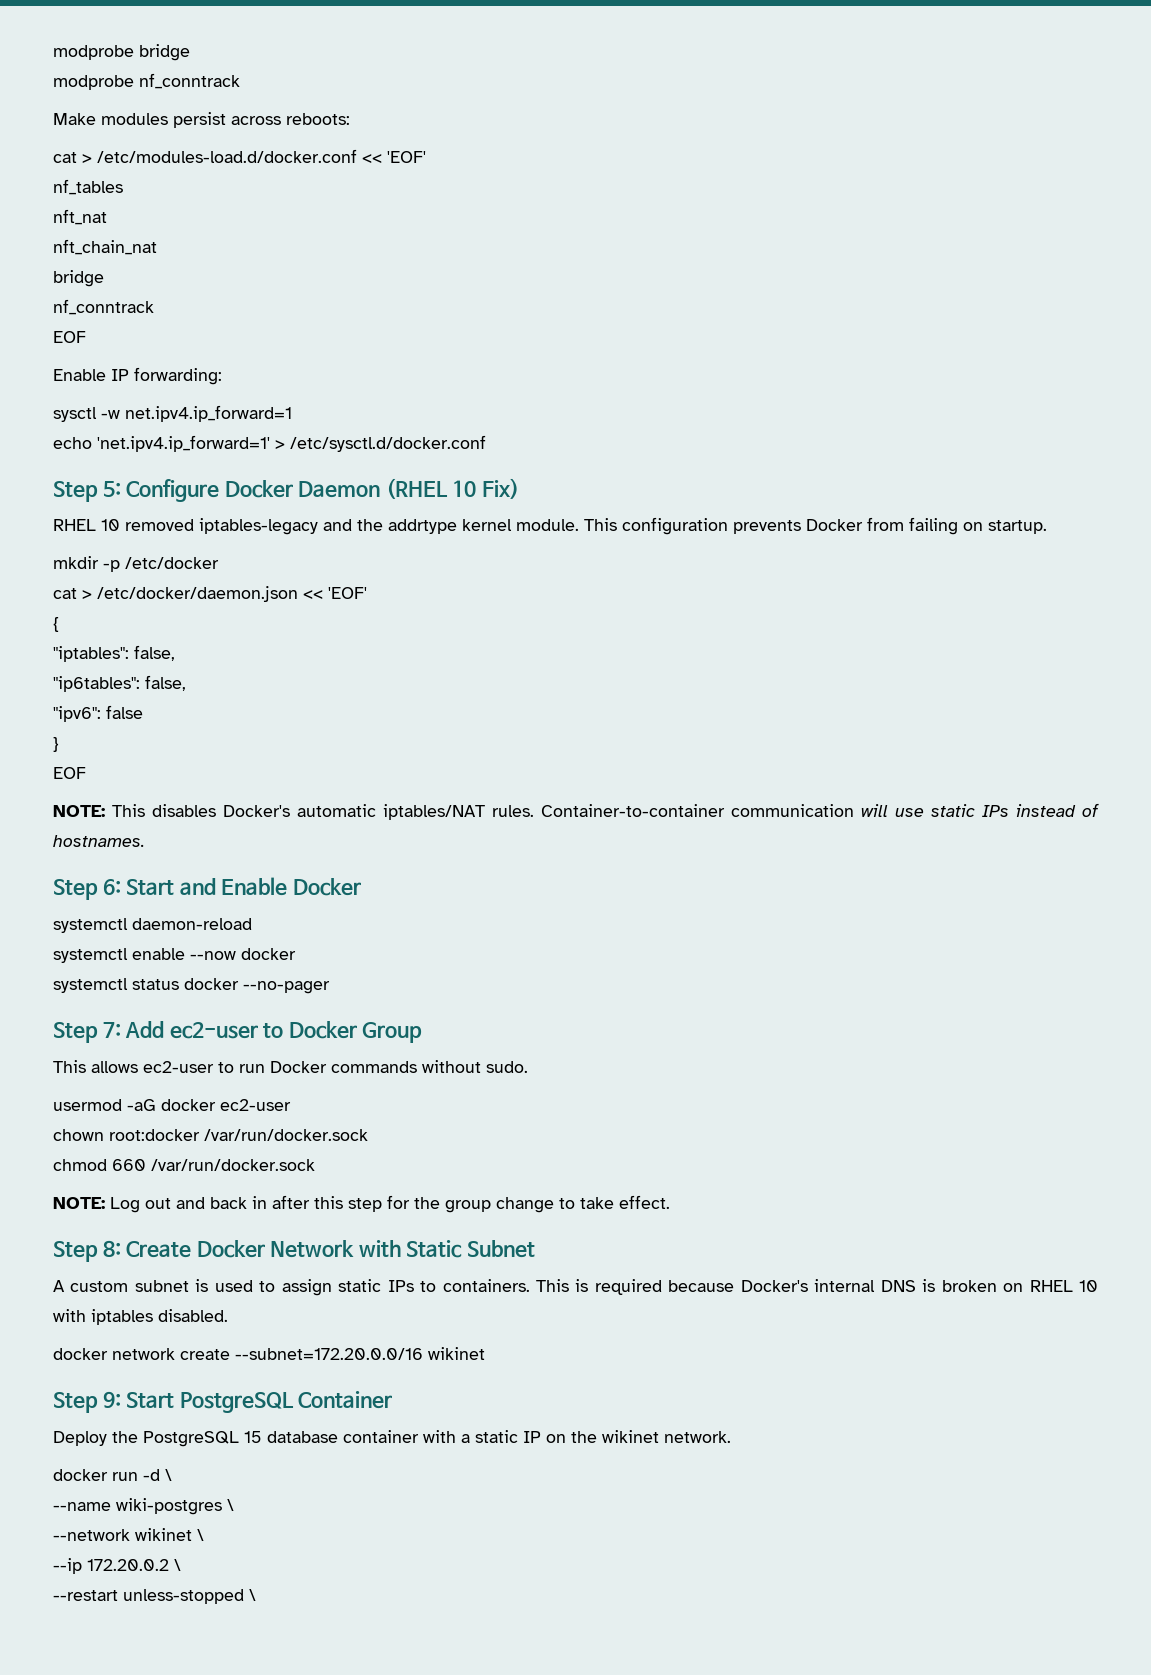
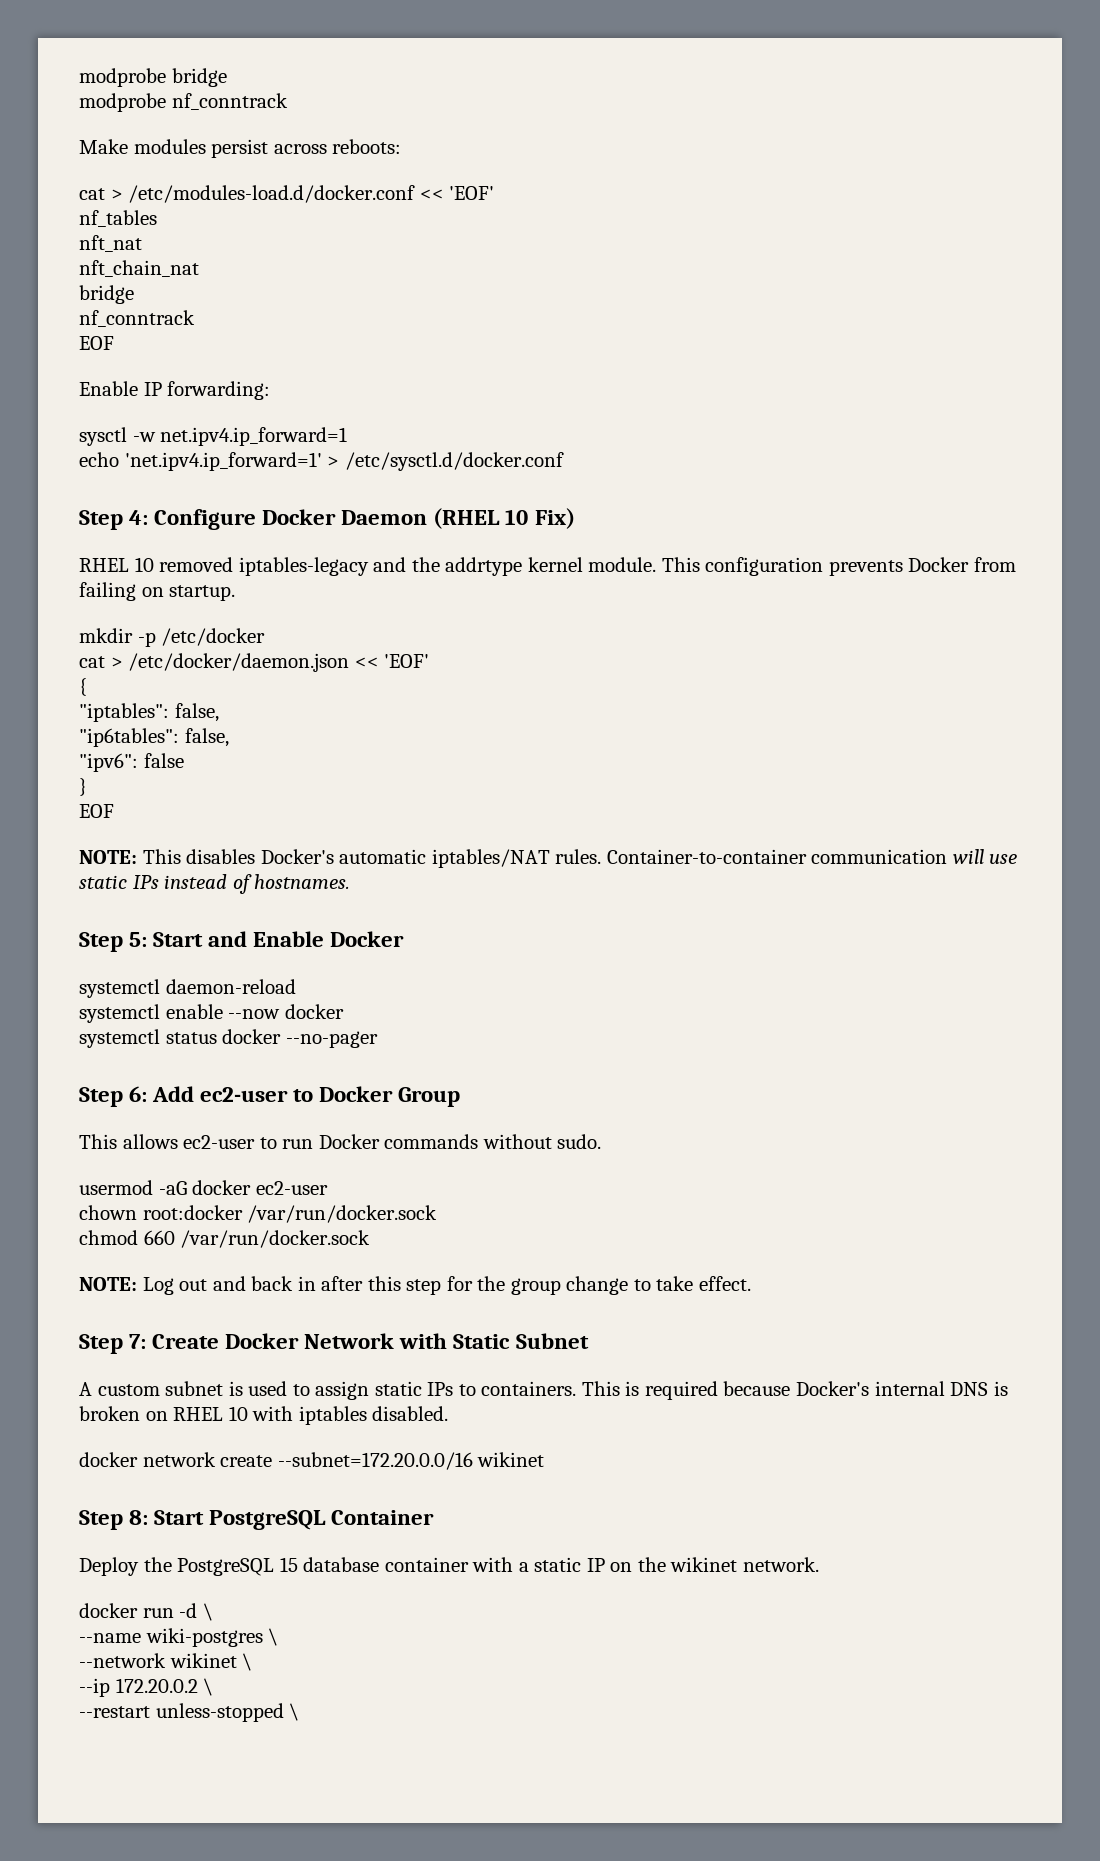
[102,481,121,497] 5: -> [129,510,149,525] 4:
[102,879,121,895] 6: -> [129,932,148,947] 5:
[102,1022,121,1038] 7: -> [129,1086,148,1102] 6:
[102,1240,121,1257] 8: -> [129,1334,147,1349] 7:
[102,1391,121,1408] 9: -> [129,1510,149,1525] 8:

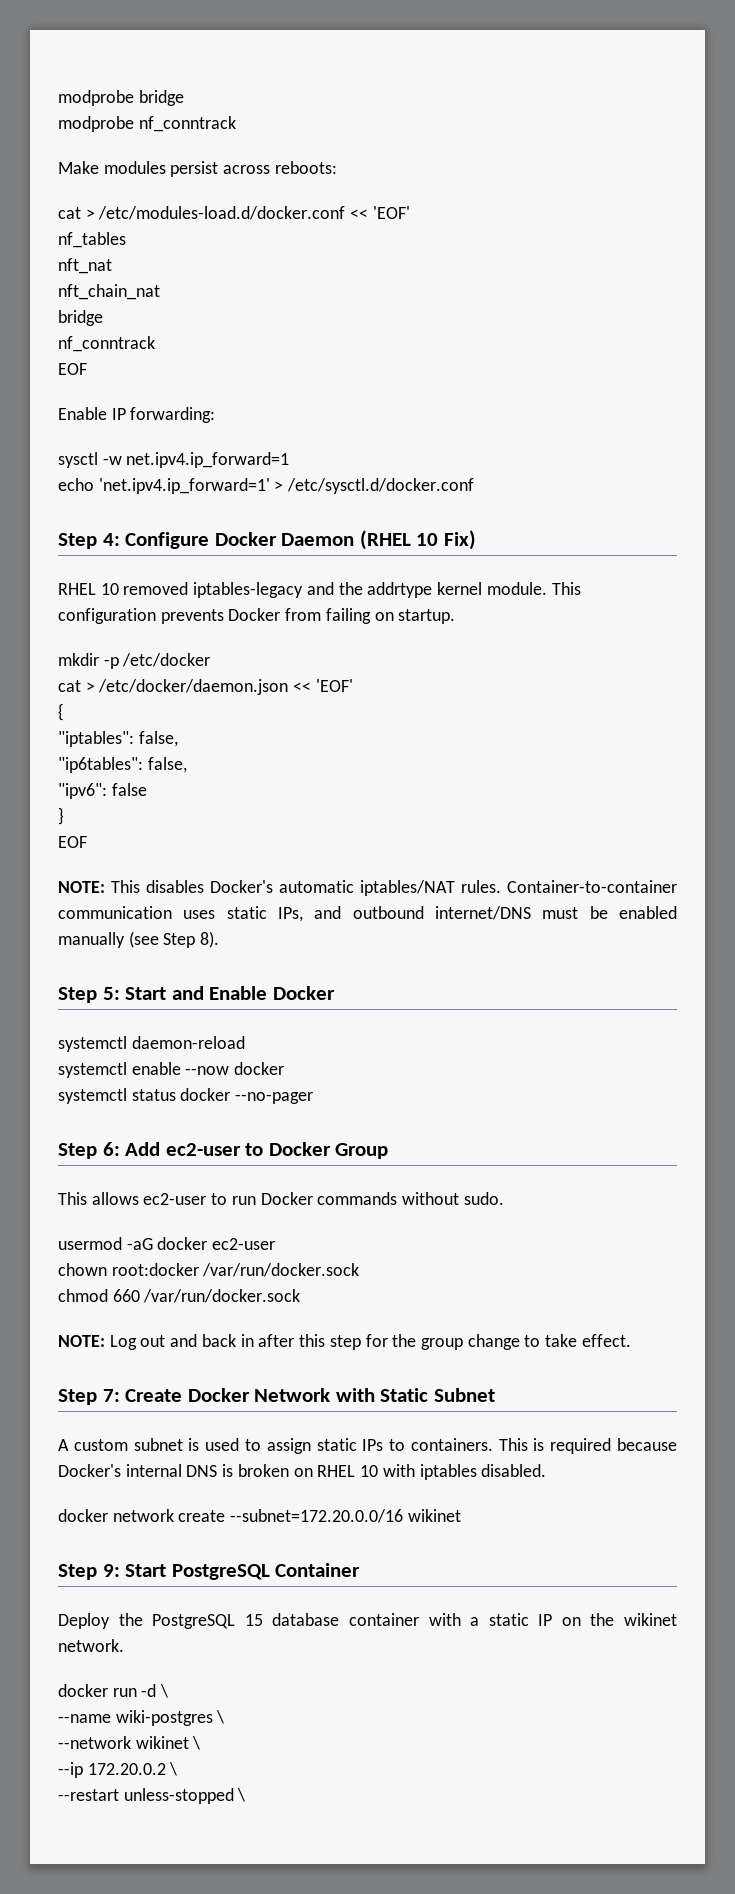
[952,849,1018,864] [79,874,351,894] will use static IPs instead of hostnames. -> [183,906,677,922] [58,931,220,948] uses static IPs, and outbound internet/DNS must be enabled manually (see Step 8).
[129,1510,149,1525] 8: -> [102,1564,120,1577] 9:

